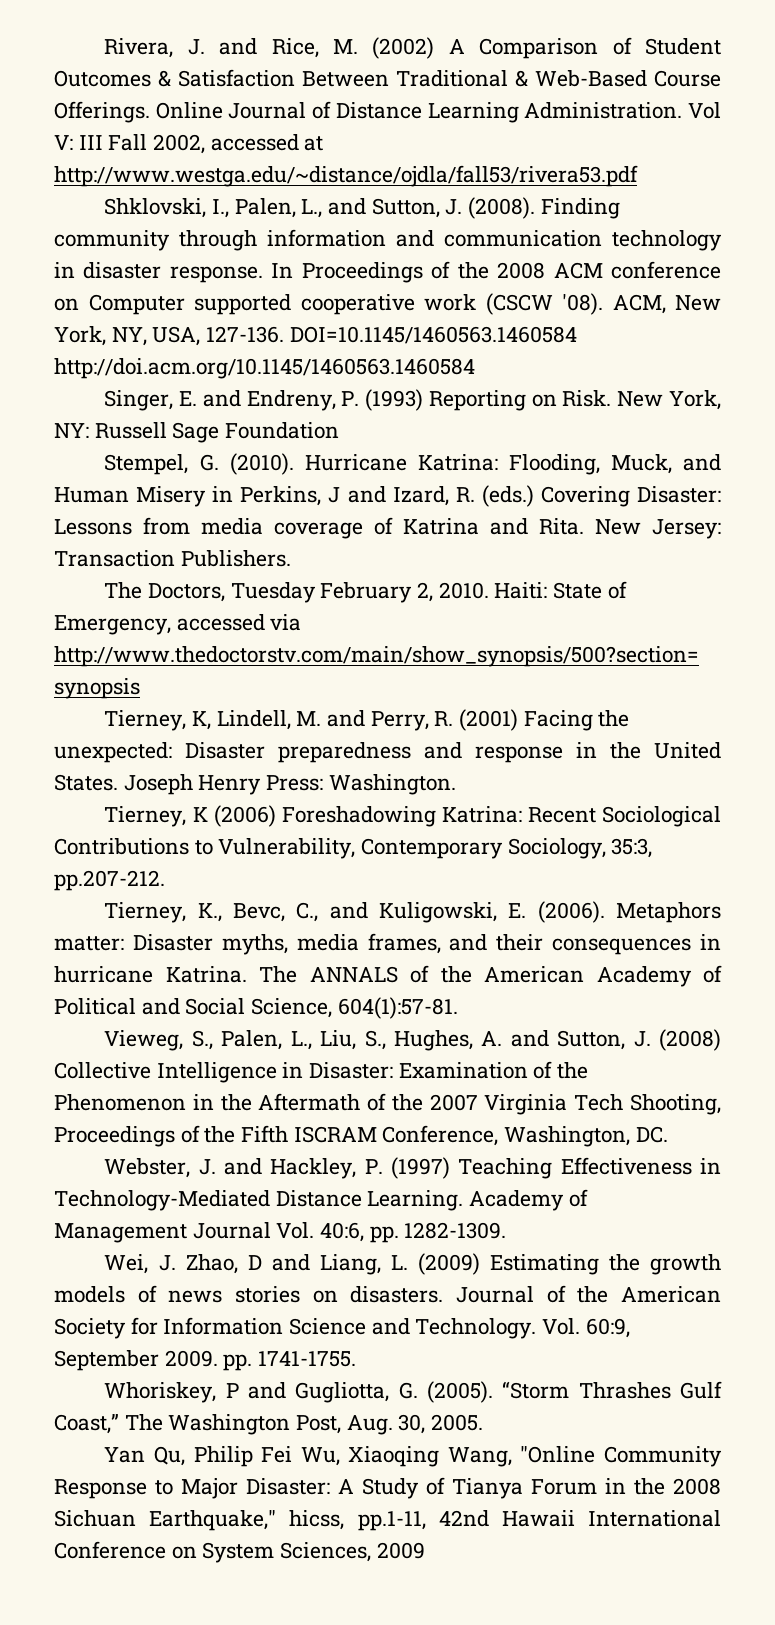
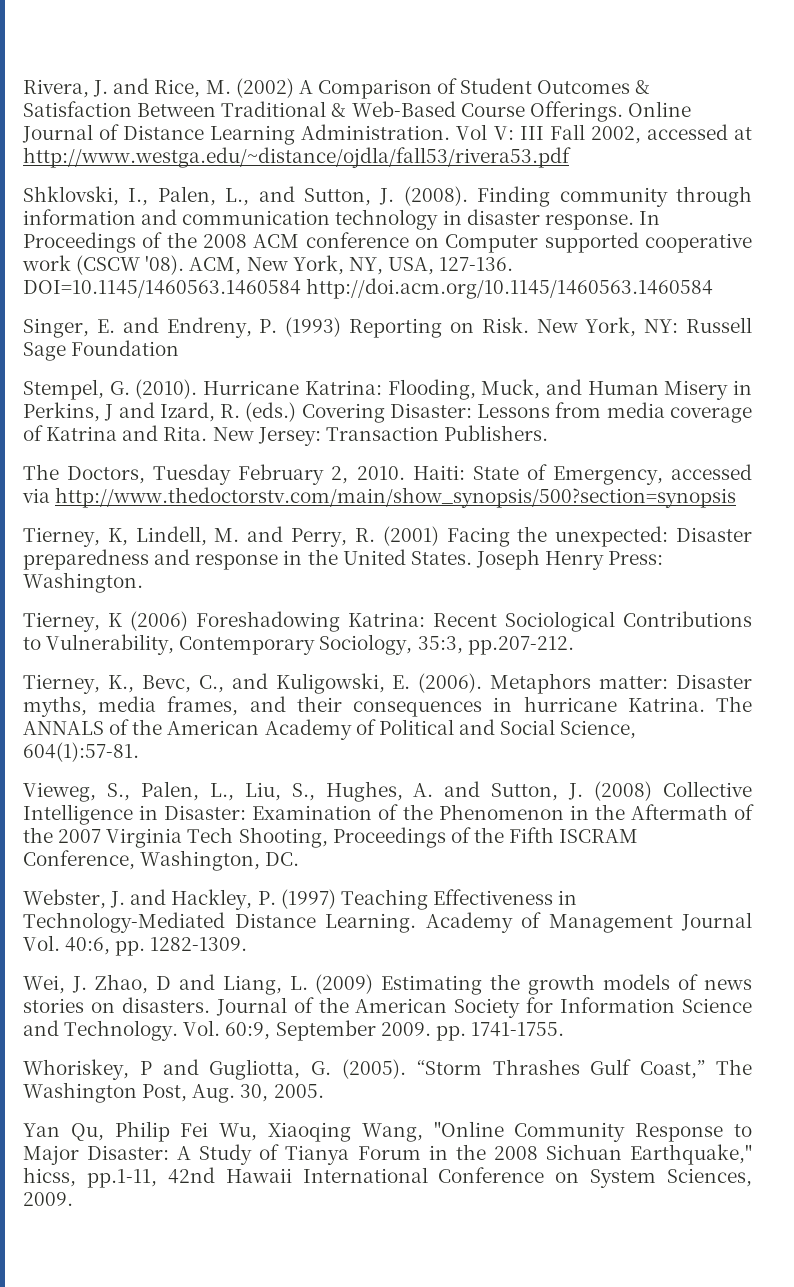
[376,1542,425,1559] 2009 -> [23,1192,73,1206] 2009.

